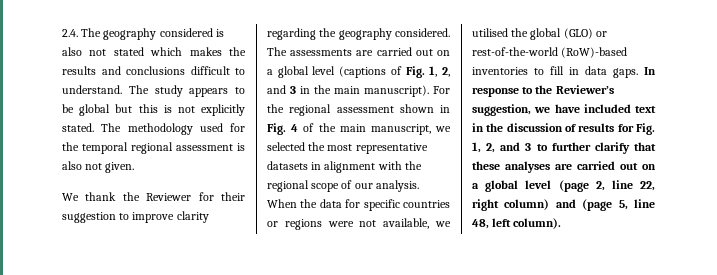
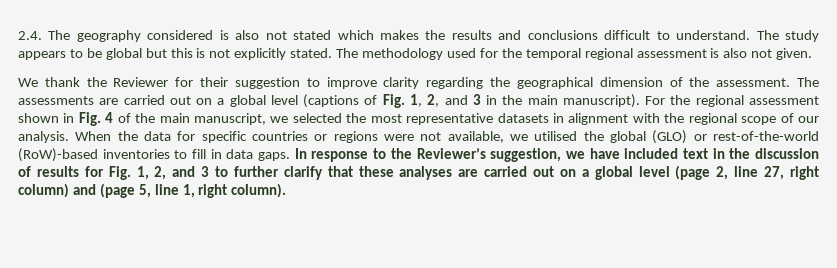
[338,28,450,40] geography considered. -> [516,77,791,89] geographical dimension of the assessment.
[640,181,655,191] 22, -> [764,166,785,180] 27,
[472,218,512,229] 48, left -> [182,184,228,198] 1, right

